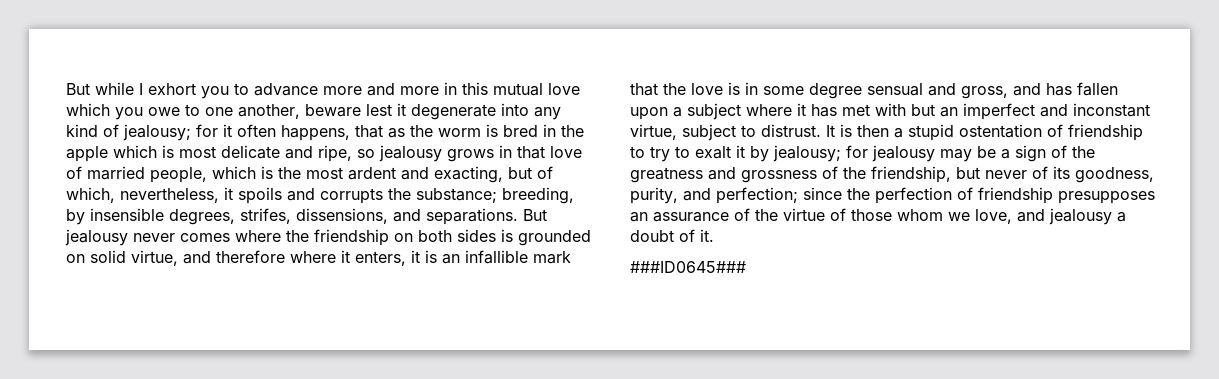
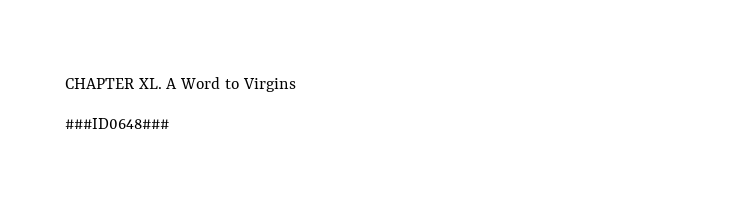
[66,82,580,99] [66,103,561,120] [66,124,584,141] [66,145,582,162] [66,166,553,183] [66,187,574,204] [66,208,547,225] [65,229,591,246] [66,250,571,266] [630,82,1118,99] [630,103,1150,120] [630,124,1143,141] [630,145,1095,162] [630,166,1154,183] [630,187,1155,204] [630,208,1126,225] [630,229,714,242] [630,261,746,273] But while I exhort you to advance more and more in this mutual love which you owe to one another, beware lest it degenerate into any kind of jealousy; for it often happens, that as the worm is bred in the apple which is most delicate and ripe, so jealousy grows in that love of married people, which is the most ardent and exacting, but of which, nevertheless, it spoils and corrupts the substance; breeding, by insensible degrees, strifes, dissensions, and separations. But jealousy never comes where the friendship on both sides is grounded on solid virtue, and therefore where it enters, it is an infallible mark that the love is in some degree sensual and gross, and has fallen upon a subject where it has met with but an imperfect and inconstant virtue, subject to distrust. It is then a stupid ostentation of friendship to try to exalt it by jealousy; for jealousy may be a sign of the greatness and grossness of the friendship, but never of its goodness, purity, and perfection; since the perfection of friendship presupposes an assurance of the virtue of those whom we love, and jealousy a doubt of it. // ###ID0645### -> [65,77,296,92] [65,118,169,129] CHAPTER XL. A Word to Virgins // ###ID0648###

